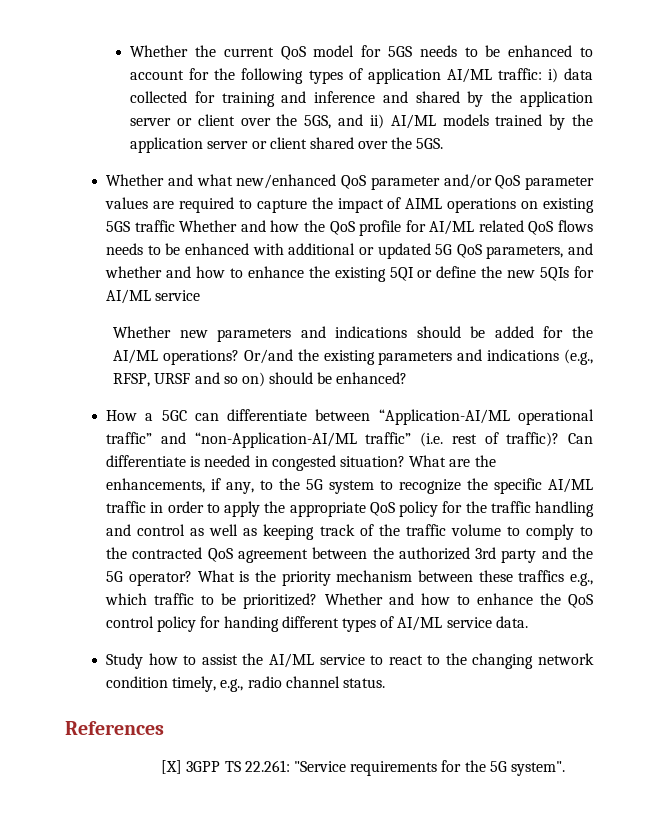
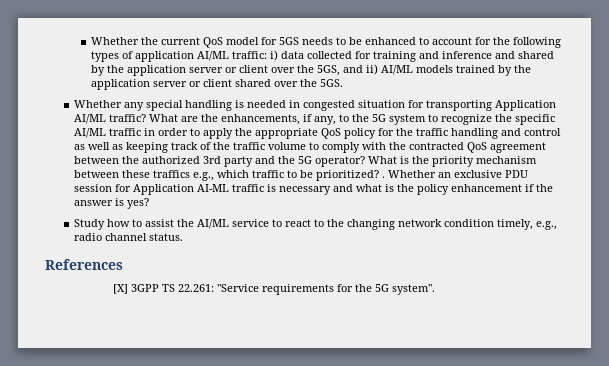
[167,174,594,190] [105,197,594,213] [106,220,593,236] [106,243,594,259] [105,266,594,282] [106,289,201,304] [113,326,593,342] [113,349,593,365] [113,372,408,387] [106,409,594,425] [106,432,593,448] [106,455,406,471] and what new/enhanced QoS parameter and/or QoS parameter values are required to capture the impact of AIML operations on existing 5GS traffic Whether and how the QoS profile for AI/ML related QoS flows needs to be enhanced with additional or updated 5G QoS parameters, and whether and how to enhance the existing 5QI or define the new 5QIs for AI/ML service // Whether new parameters and indications should be added for the AI/ML operations? Or/and the existing parameters and indications (e.g., RFSP, URSF and so on) should be enhanced? // How a 5GC can differentiate between “Application-AI/ML operational traffic” and “non-Application-AI/ML traffic” (i.e. rest of traffic)? Can differentiate is needed in congested situation? -> [124,100,557,111] [74,114,147,124] any special handling is needed in congested situation for transporting Application AI/ML traffic?
[580,526,594,536] to -> [362,142,387,150] with
[324,593,593,608] [106,616,528,632] Whether and how to enhance the QoS control policy for handing different types of AI/ML service data. -> [382,170,529,178] [74,184,554,195] [74,198,150,209] . Whether an exclusive PDU session for Application AI-ML traffic is necessary and what is the policy enhancement if the answer is yes?

